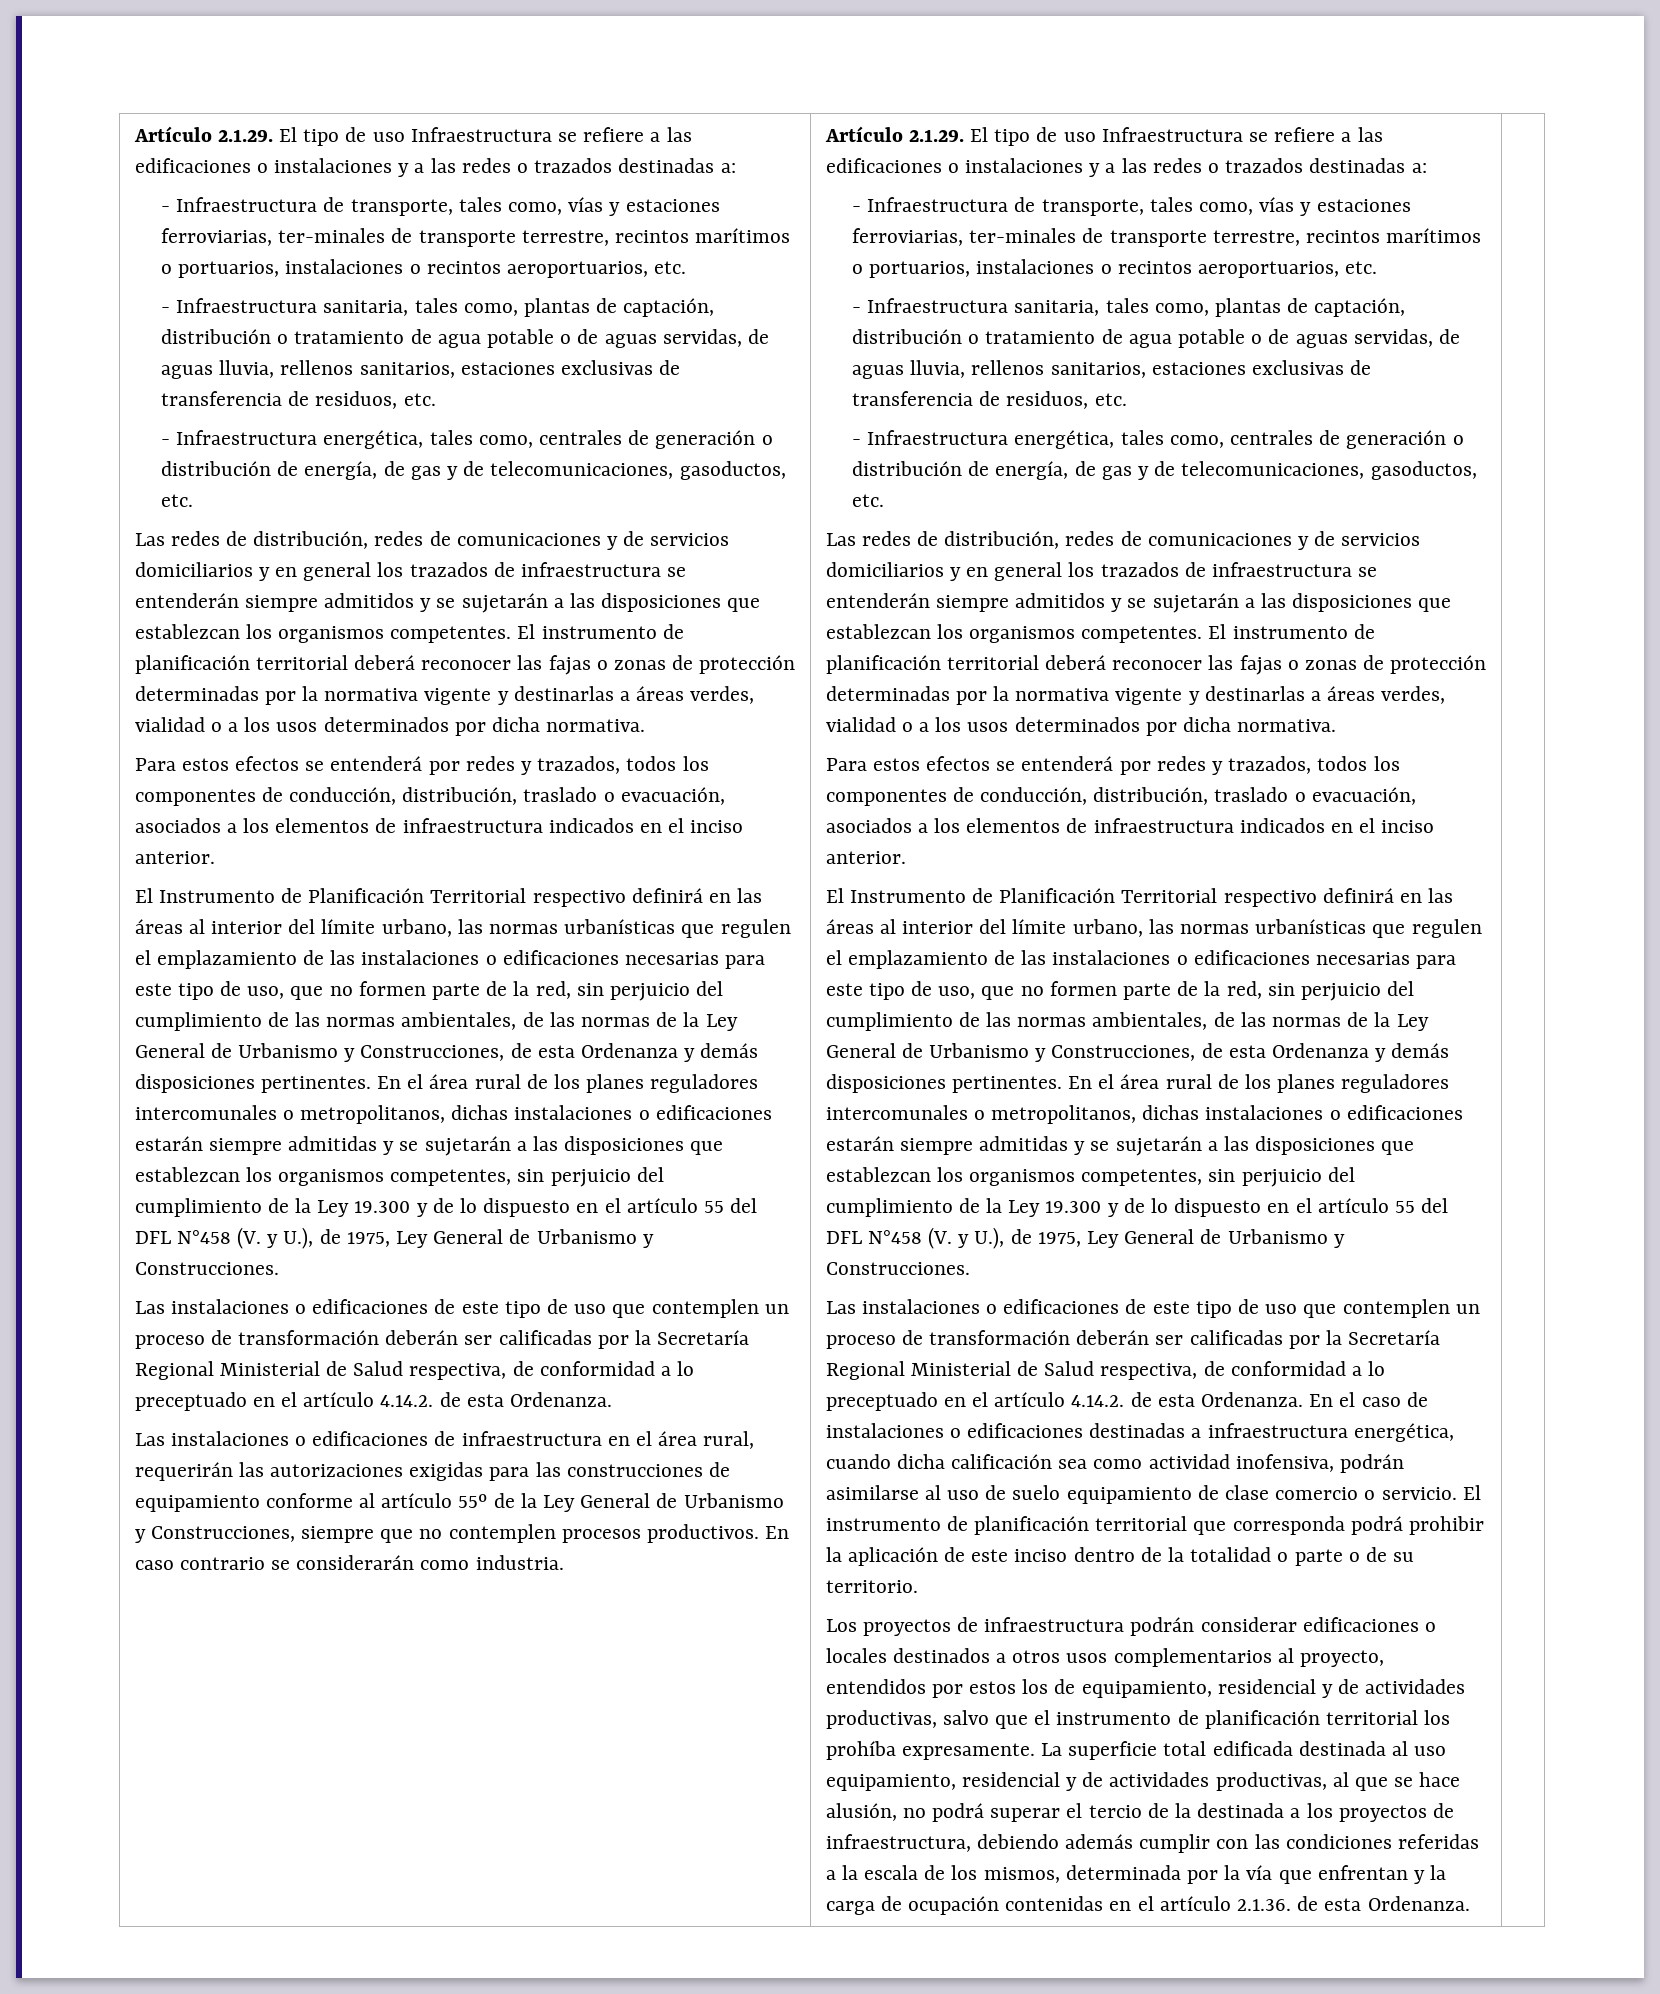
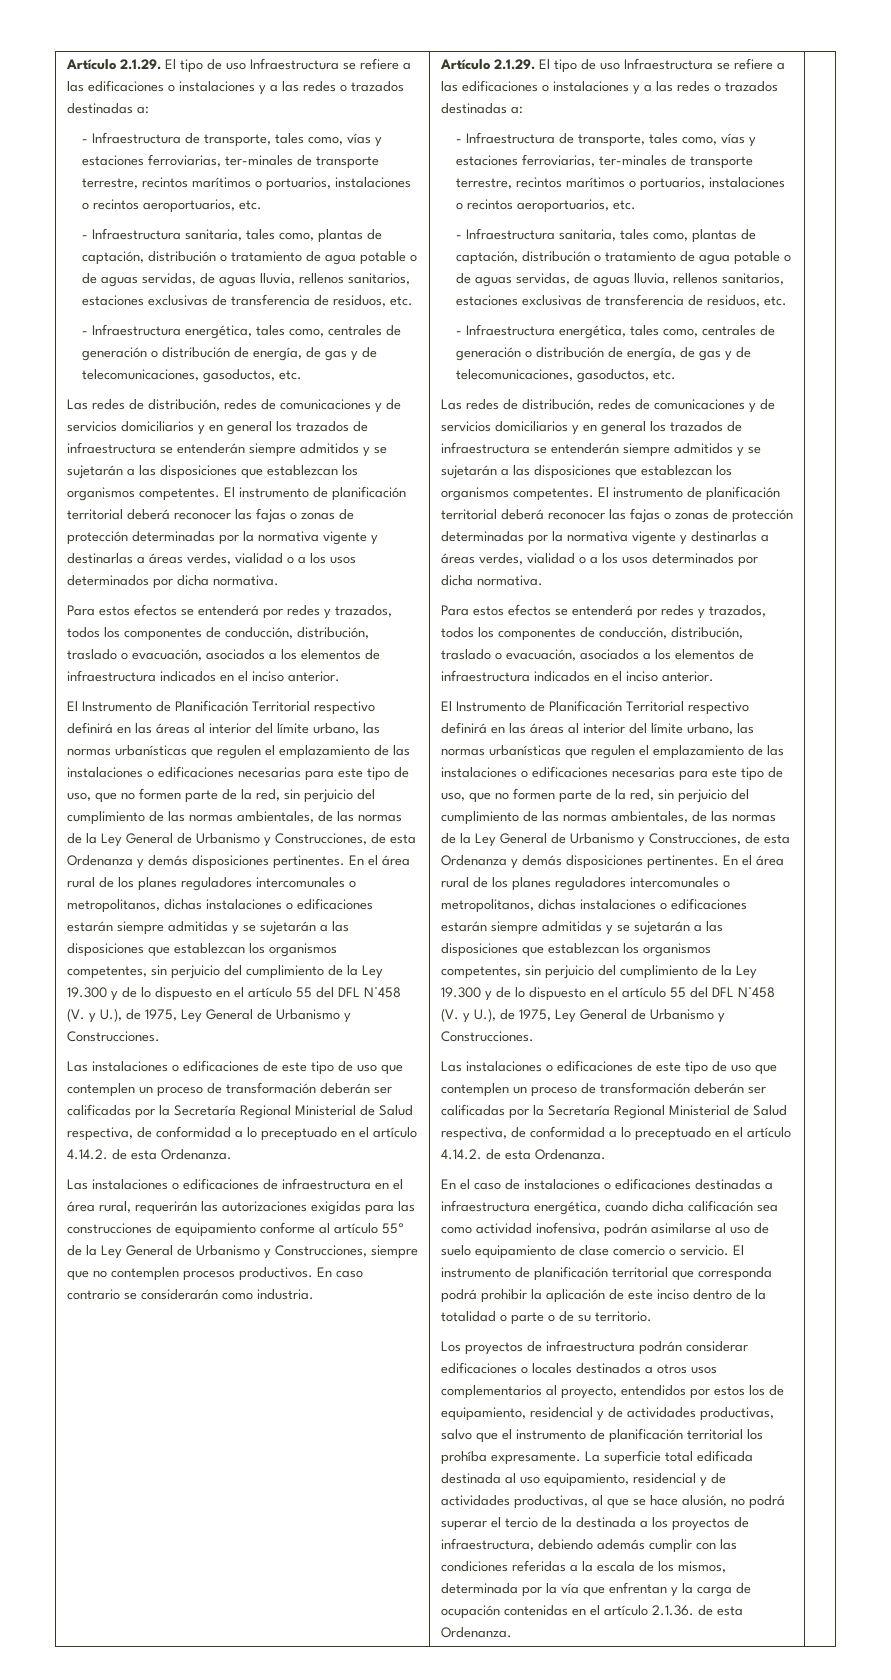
(1303, 1399) none -> (606, 1154) //

